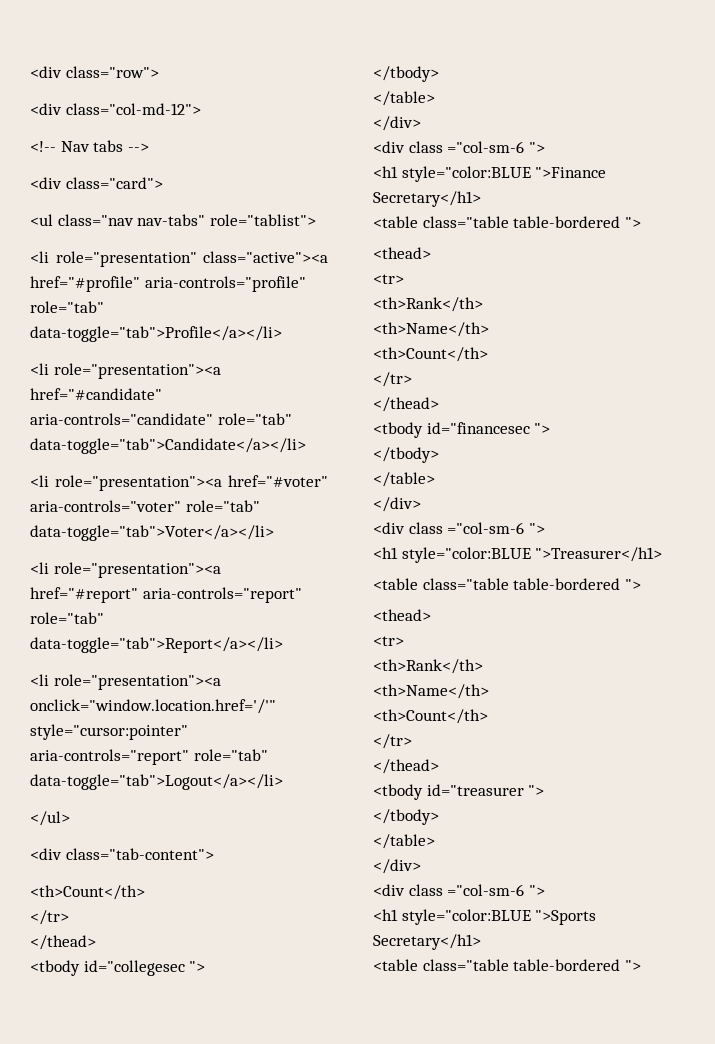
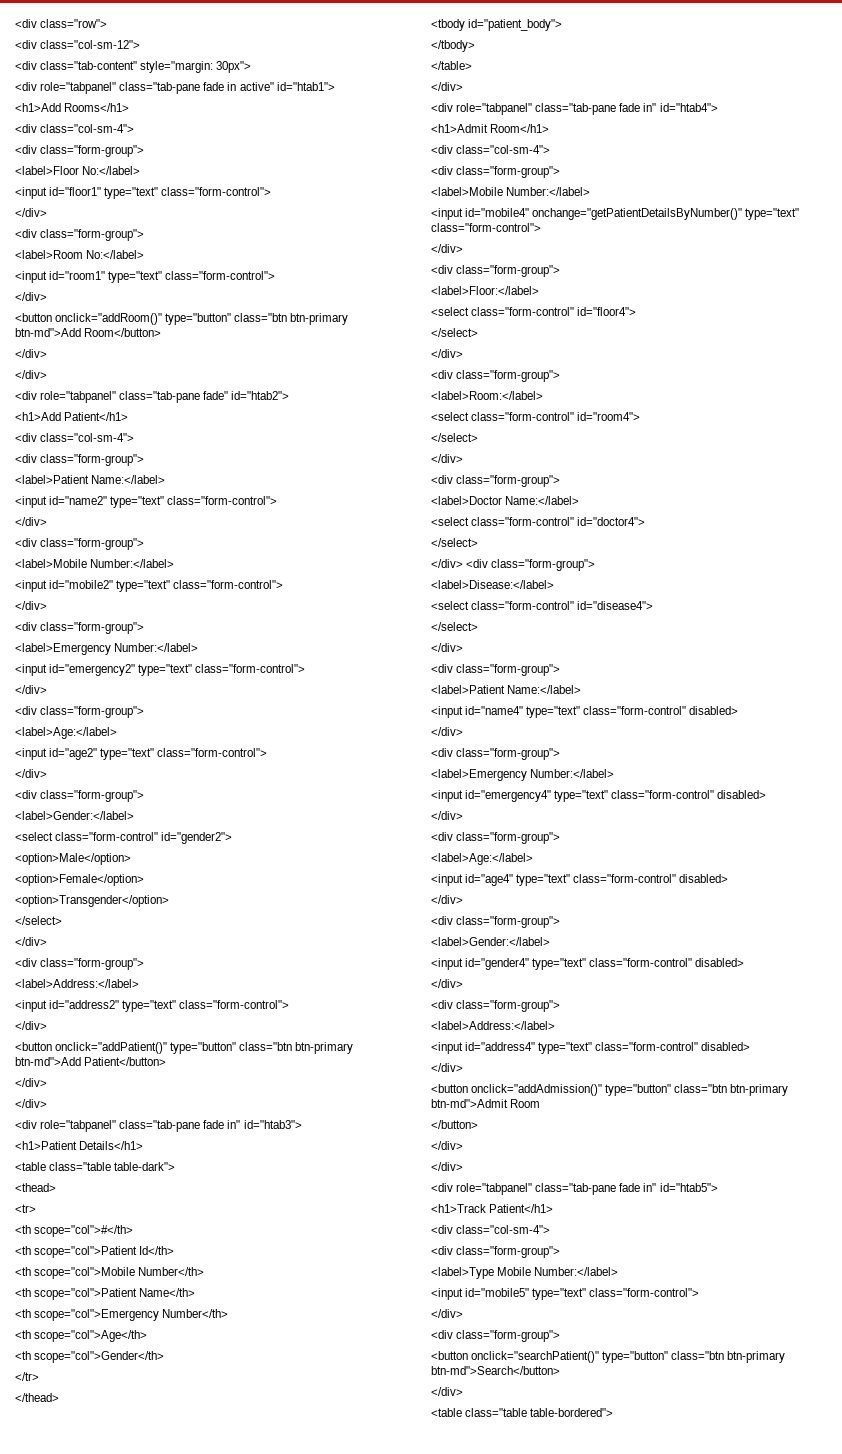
[65,103,201,115] [30,140,149,152] [30,177,163,189] [30,214,316,226] [30,251,328,267] [30,276,306,292] [30,301,104,313] [30,326,282,342] [30,363,221,379] [30,388,162,400] [30,413,292,425] [30,438,306,454] [30,475,328,491] [30,500,260,512] [30,525,274,541] [30,562,221,578] [30,587,302,603] [30,612,104,624] [30,637,283,653] [30,674,221,690] [30,699,276,714] [30,724,188,740] [30,749,268,765] [30,774,283,790] [30,811,70,826] [30,848,214,860] [30,885,145,900] [30,910,69,925] [30,935,96,950] [30,960,206,976] [373,66,439,82] [373,91,435,106] [373,116,421,131] [373,141,545,153] [373,166,607,182] [373,191,481,207] [373,216,641,228] [373,247,431,259] [373,274,404,284] [373,297,483,312] [373,322,489,337] [373,347,488,362] [373,372,412,387] [373,397,439,412] [373,422,551,438] [373,447,439,463] [373,472,435,487] [373,497,421,512] [373,522,545,534] [373,547,663,563] [373,578,641,590] [373,609,431,621] [373,636,404,646] [373,659,483,674] [373,684,489,699] [373,709,488,724] [373,734,412,749] [373,759,439,774] [373,784,545,800] [373,809,439,825] [373,834,435,849] [373,859,421,874] [373,884,545,896] [373,909,597,925] [373,934,481,950] [373,959,641,971] class="col-md-12"> // <!-- Nav tabs --> // <div class="card"> // <ul class="nav nav-tabs" role="tablist"> // <li role="presentation" class="active"><a href="#profile" aria-controls="profile" role="tab" data-toggle="tab">Profile</a></li> // <li role="presentation"><a href="#candidate" aria-controls="candidate" role="tab" data-toggle="tab">Candidate</a></li> // <li role="presentation"><a href="#voter" aria-controls="voter" role="tab" data-toggle="tab">Voter</a></li> // <li role="presentation"><a href="#report" aria-controls="report" role="tab" data-toggle="tab">Report</a></li> // <li role="presentation"><a onclick="window.location.href='/'" style="cursor:pointer" aria-controls="report" role="tab" data-toggle="tab">Logout</a></li> // </ul> // <div class="tab-content"> // <th>Count</th> // </tr> // </thead> // <tbody id="collegesec "> // </tbody> // </table> // </div> // <div class ="col-sm-6 "> // <h1 style="color:BLUE ">Finance Secretary</h1> // <table class="table table-bordered "> // <thead> // <tr> // <th>Rank</th> // <th>Name</th> // <th>Count</th> // </tr> // </thead> // <tbody id="financesec "> // </tbody> // </table> // </div> // <div class ="col-sm-6 "> // <h1 style="color:BLUE ">Treasurer</h1> // <table class="table table-bordered "> // <thead> // <tr> // <th>Rank</th> // <th>Name</th> // <th>Count</th> // </tr> // </thead> // <tbody id="treasurer "> // </tbody> // </table> // </div> // <div class ="col-sm-6 "> // <h1 style="color:BLUE ">Sports Secretary</h1> // <table class="table table-bordered "> -> [40,40,141,49] [15,61,252,73] [15,82,335,94] [15,103,130,112] [15,124,135,133] [15,145,145,157] [15,166,141,175] [15,187,272,199] [15,208,47,217] [15,229,145,241] [15,250,145,259] [15,271,276,283] [15,292,47,301] [15,313,349,325] [15,328,162,337] [15,349,47,358] [15,370,47,379] [15,391,290,403] [15,412,129,421] [15,433,135,442] [15,454,145,466] [15,475,166,484] [15,496,278,508] [15,517,47,526] [15,538,145,550] [15,559,175,568] [15,580,284,592] [15,601,47,610] [15,622,145,634] [15,643,199,655] [15,664,306,676] [15,685,47,694] [15,706,145,718] [15,727,117,739] [15,748,268,760] [15,769,47,778] [15,790,145,802] [15,811,134,820] [15,832,233,844] [15,853,131,865] [15,874,144,886] [15,895,169,907] [15,916,62,925] [15,937,47,946] [15,958,145,970] [15,979,139,988] [15,1000,290,1012] [15,1021,47,1030] [15,1042,354,1054] [15,1057,167,1066] [15,1078,47,1087] [15,1099,47,1108] [15,1120,302,1132] [15,1141,144,1150] [15,1162,176,1171] [15,1183,56,1192] [15,1204,36,1213] [15,1225,134,1237] [15,1246,175,1258] [15,1267,205,1279] [15,1288,196,1300] [15,1309,229,1321] [15,1330,148,1342] [15,1351,165,1363] [15,1372,39,1381] [15,1393,59,1402] [431,19,563,31] [431,40,475,52] [431,61,472,70] [431,82,463,91] [431,103,718,115] [431,124,550,133] [431,145,551,154] [431,166,561,178] [431,187,591,196] [431,208,800,220] [431,223,541,232] [431,244,463,253] [431,265,561,277] [431,286,539,295] [431,307,637,316] [431,328,478,337] [431,349,463,358] [431,370,561,382] [431,391,543,400] [431,412,641,421] [431,433,478,442] [431,454,463,463] [431,475,561,487] [431,496,580,505] [431,517,646,526] [431,538,478,547] [431,559,596,571] [431,580,554,589] [431,601,654,610] [431,622,478,631] [431,643,463,652] [431,664,561,676] [431,685,582,694] [431,706,739,718] [431,727,463,736] [431,748,561,760] [431,769,615,781] [431,790,767,802] [431,811,463,820] [431,832,561,844] [431,853,533,865] [431,874,729,886] [431,895,463,904] [431,916,561,928] [431,937,550,946] [431,958,745,970] [431,979,463,988] [431,1000,561,1012] [431,1021,555,1030] [431,1042,751,1054] [431,1063,463,1072] [431,1084,789,1096] [431,1099,541,1108] [431,1120,478,1129] [431,1141,463,1150] [431,1162,463,1171] [431,1183,718,1195] [431,1204,554,1213] [431,1225,551,1234] [431,1246,561,1258] [431,1267,619,1279] [431,1288,700,1300] [431,1309,463,1318] [431,1330,561,1342] [431,1351,786,1363] [431,1366,560,1375] [431,1387,463,1396] [431,1408,614,1417] class="col-sm-12"> // <div class="tab-content" style="margin: 30px"> // <div role="tabpanel" class="tab-pane fade in active" id="htab1"> // <h1>Add Rooms</h1> // <div class="col-sm-4"> // <div class="form-group"> // <label>Floor No:</label> // <input id="floor1" type="text" class="form-control"> // </div> // <div class="form-group"> // <label>Room No:</label> // <input id="room1" type="text" class="form-control"> // </div> // <button onclick="addRoom()" type="button" class="btn btn-primary btn-md">Add Room</button> // </div> // </div> // <div role="tabpanel" class="tab-pane fade" id="htab2"> // <h1>Add Patient</h1> // <div class="col-sm-4"> // <div class="form-group"> // <label>Patient Name:</label> // <input id="name2" type="text" class="form-control"> // </div> // <div class="form-group"> // <label>Mobile Number:</label> // <input id="mobile2" type="text" class="form-control"> // </div> // <div class="form-group"> // <label>Emergency Number:</label> // <input id="emergency2" type="text" class="form-control"> // </div> // <div class="form-group"> // <label>Age:</label> // <input id="age2" type="text" class="form-control"> // </div> // <div class="form-group"> // <label>Gender:</label> // <select class="form-control" id="gender2"> // <option>Male</option> // <option>Female</option> // <option>Transgender</option> // </select> // </div> // <div class="form-group"> // <label>Address:</label> // <input id="address2" type="text" class="form-control"> // </div> // <button onclick="addPatient()" type="button" class="btn btn-primary btn-md">Add Patient</button> // </div> // </div> // <div role="tabpanel" class="tab-pane fade in" id="htab3"> // <h1>Patient Details</h1> // <table class="table table-dark"> // <thead> // <tr> // <th scope="col">#</th> // <th scope="col">Patient Id</th> // <th scope="col">Mobile Number</th> // <th scope="col">Patient Name</th> // <th scope="col">Emergency Number</th> // <th scope="col">Age</th> // <th scope="col">Gender</th> // </tr> // </thead> // <tbody id="patient_body"> // </tbody> // </table> // </div> // <div role="tabpanel" class="tab-pane fade in" id="htab4"> // <h1>Admit Room</h1> // <div class="col-sm-4"> // <div class="form-group"> // <label>Mobile Number:</label> // <input id="mobile4" onchange="getPatientDetailsByNumber()" type="text" class="form-control"> // </div> // <div class="form-group"> // <label>Floor:</label> // <select class="form-control" id="floor4"> // </select> // </div> // <div class="form-group"> // <label>Room:</label> // <select class="form-control" id="room4"> // </select> // </div> // <div class="form-group"> // <label>Doctor Name:</label> // <select class="form-control" id="doctor4"> // </select> // </div> <div class="form-group"> // <label>Disease:</label> // <select class="form-control" id="disease4"> // </select> // </div> // <div class="form-group"> // <label>Patient Name:</label> // <input id="name4" type="text" class="form-control" disabled> // </div> // <div class="form-group"> // <label>Emergency Number:</label> // <input id="emergency4" type="text" class="form-control" disabled> // </div> // <div class="form-group"> // <label>Age:</label> // <input id="age4" type="text" class="form-control" disabled> // </div> // <div class="form-group"> // <label>Gender:</label> // <input id="gender4" type="text" class="form-control" disabled> // </div> // <div class="form-group"> // <label>Address:</label> // <input id="address4" type="text" class="form-control" disabled> // </div> // <button onclick="addAdmission()" type="button" class="btn btn-primary btn-md">Admit Room // </button> // </div> // </div> // <div role="tabpanel" class="tab-pane fade in" id="htab5"> // <h1>Track Patient</h1> // <div class="col-sm-4"> // <div class="form-group"> // <label>Type Mobile Number:</label> // <input id="mobile5" type="text" class="form-control"> // </div> // <div class="form-group"> // <button onclick="searchPatient()" type="button" class="btn btn-primary btn-md">Search</button> // </div> // <table class="table table-bordered">

